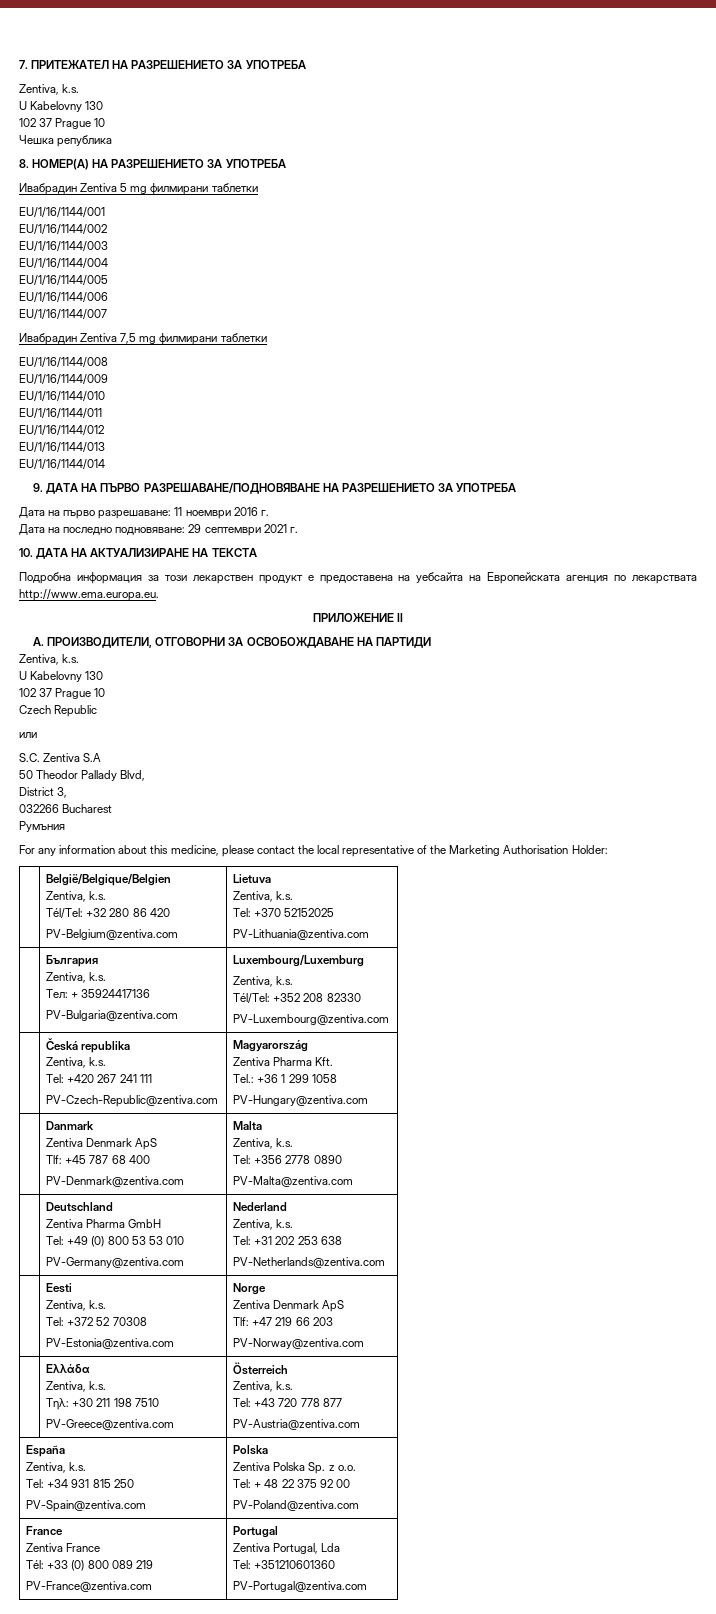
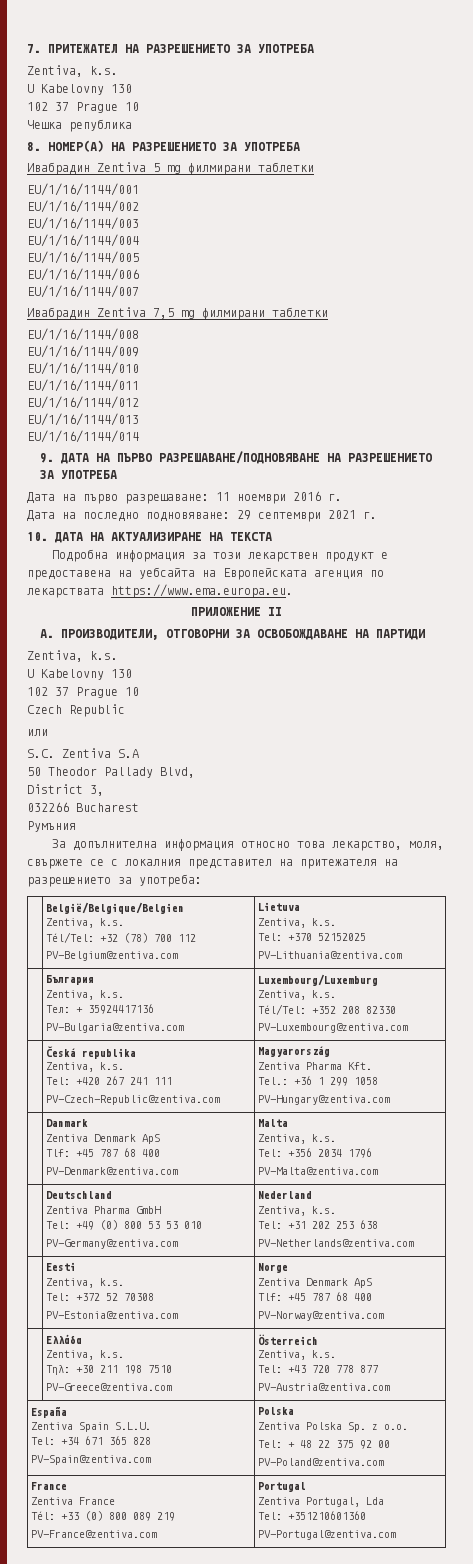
[19,589,159,601] http://www.ema.europa.eu. -> [111,584,293,598] https://www.ema.europa.eu.
[19,845,608,857] For any information about this medicine, please contact the local representative of the Marketing Authorisation Holder: -> [52,839,445,851] [27,859,398,869] [27,874,202,887] За допълнителна информация относно това лекарствo, моля, свържете се с локалния представител на притежателя на разрешението за употреба:
[109,908,170,917] 280 86 420 -> [124,933,197,943] (78) 700 112
[285,1155,342,1164] 2778 0890 -> [318,1148,373,1158] 2034 1796
[252,1317,333,1326] +47 219 66 203 -> [288,1292,373,1301] +45 787 68 400
[26,1462,87,1473] Zentiva, k.s. -> [31,1422,152,1432] Zentiva Spain S.L.U.
[71,1479,134,1488] 931 815 250 -> [85,1436,152,1445] 671 365 828

